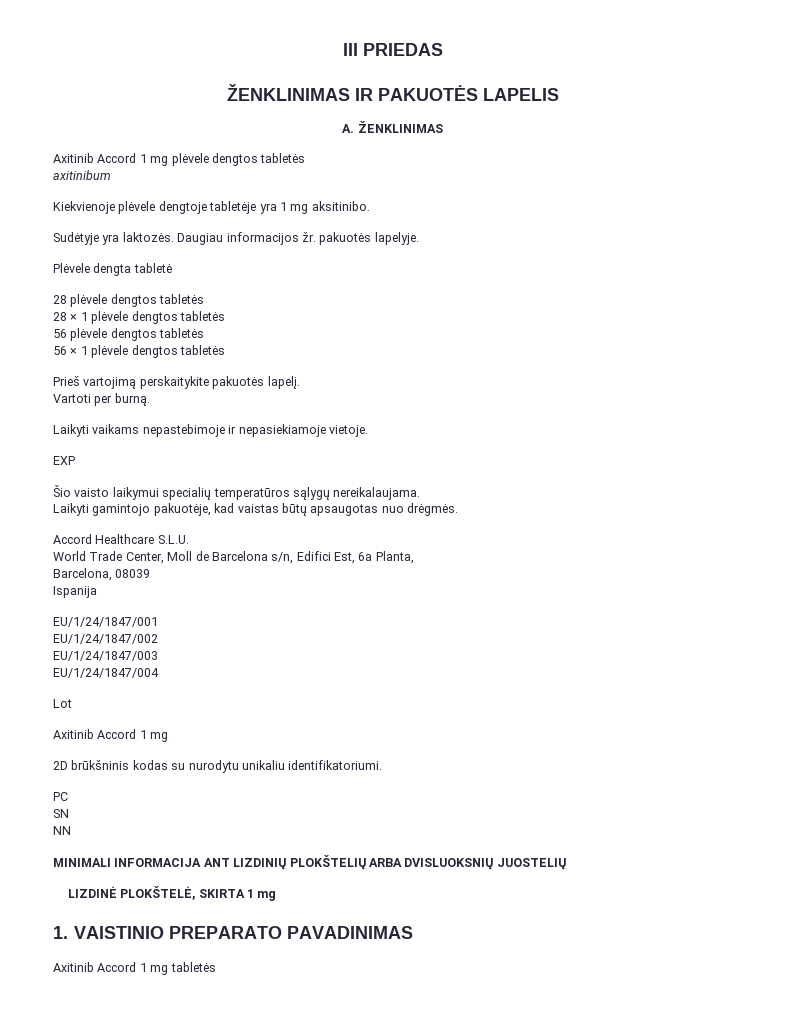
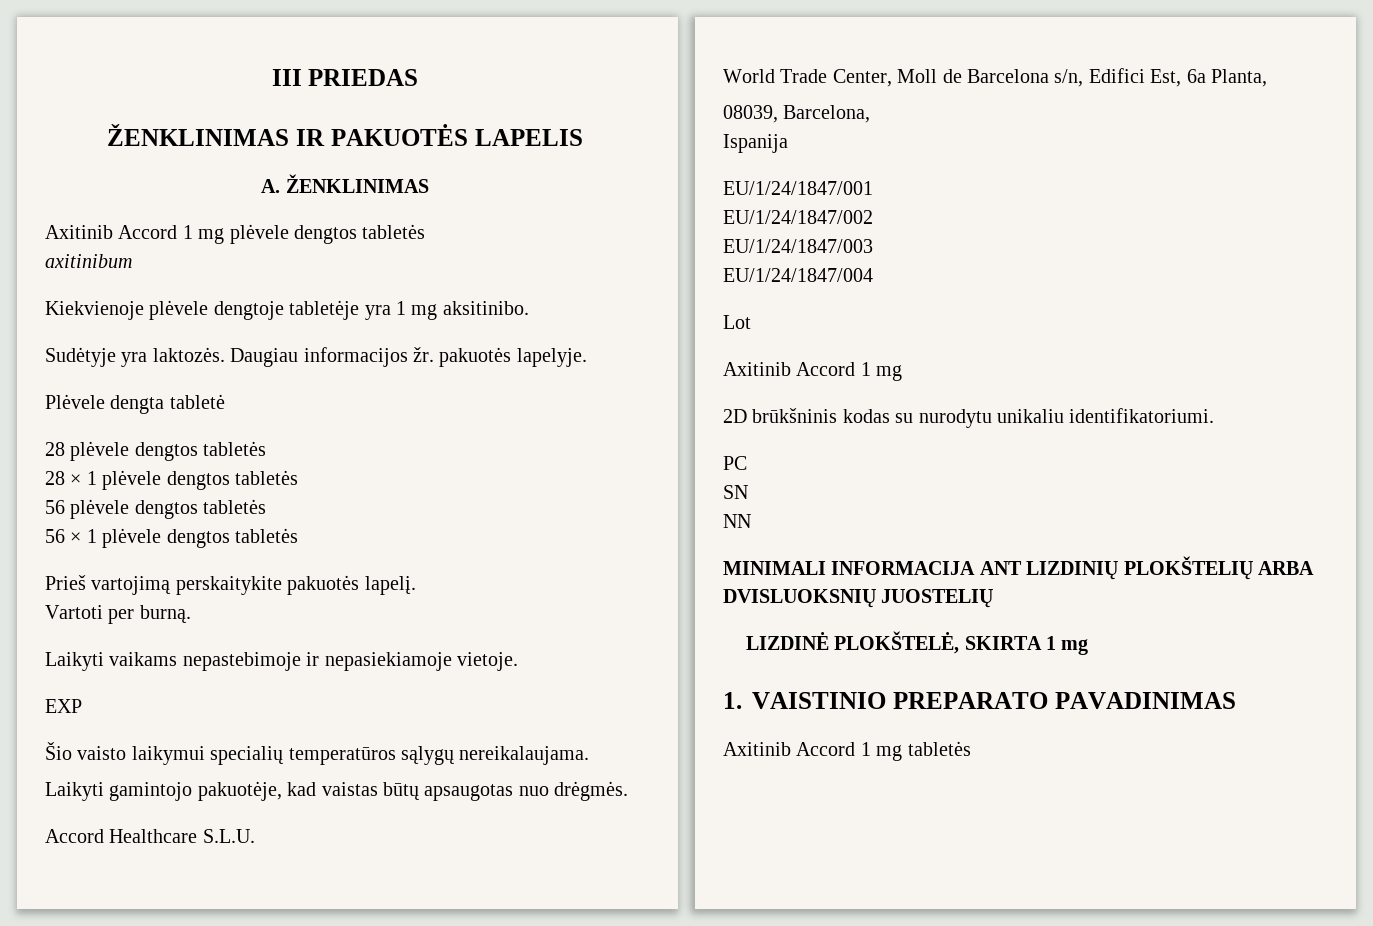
(414, 557) none -> [723,105,778,123] 08039,
[115,569,151,578] 08039 -> (871, 114) none

